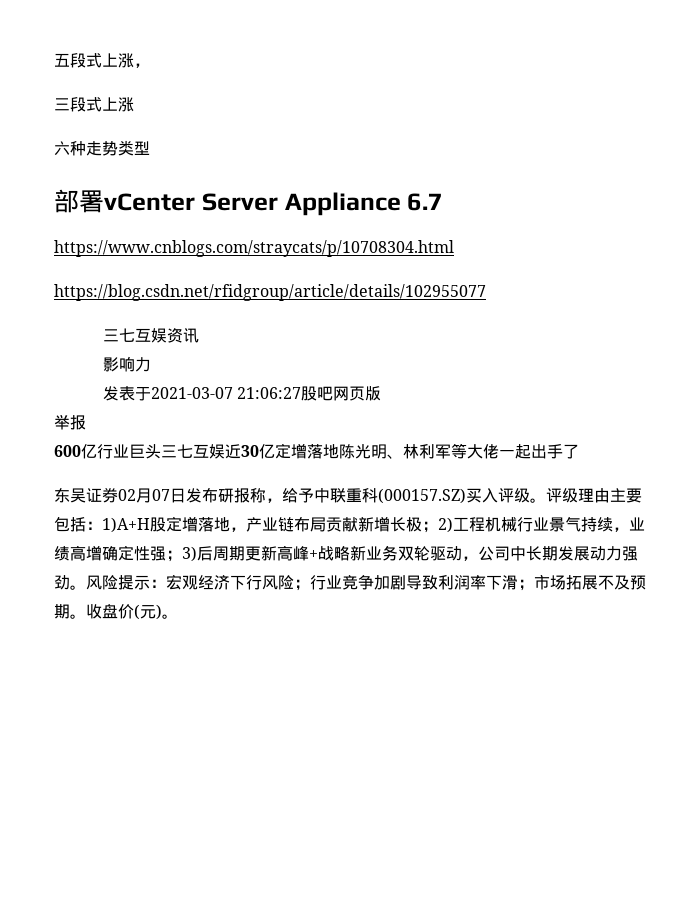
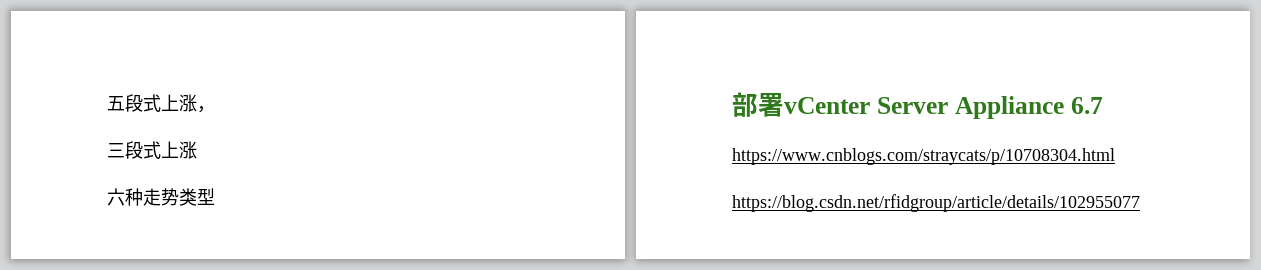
[103,328,200,343] [103,356,152,372] [103,386,382,401] [54,415,86,430] [54,443,579,459] [54,487,642,504] [54,516,645,533] [54,545,638,562] [54,574,646,591] [54,604,178,620] // 三七互娱资讯 // 影响力 // 发表于2021-03-07 21:06:27股吧网页版 // 举报 // 600亿行业巨头三七互娱近30亿定增落地陈光明、林利军等大佬一起出手了 // 东吴证券02月07日发布研报称，给予中联重科(000157.SZ)买入评级。评级理由主要包括：1)A+H股定增落地，产业链布局贡献新增长极；2)工程机械行业景气持续，业绩高增确定性强；3)后周期更新高峰+战略新业务双轮驱动，公司中长期发展动力强劲。风险提示：宏观经济下行风险；行业竞争加剧导致利润率下滑；市场拓展不及预期。收盘价(元)。 -> (1140, 203) none

